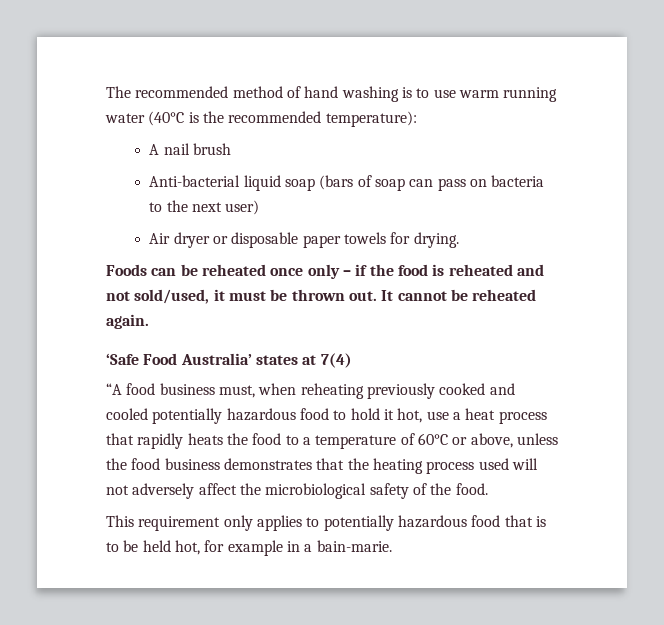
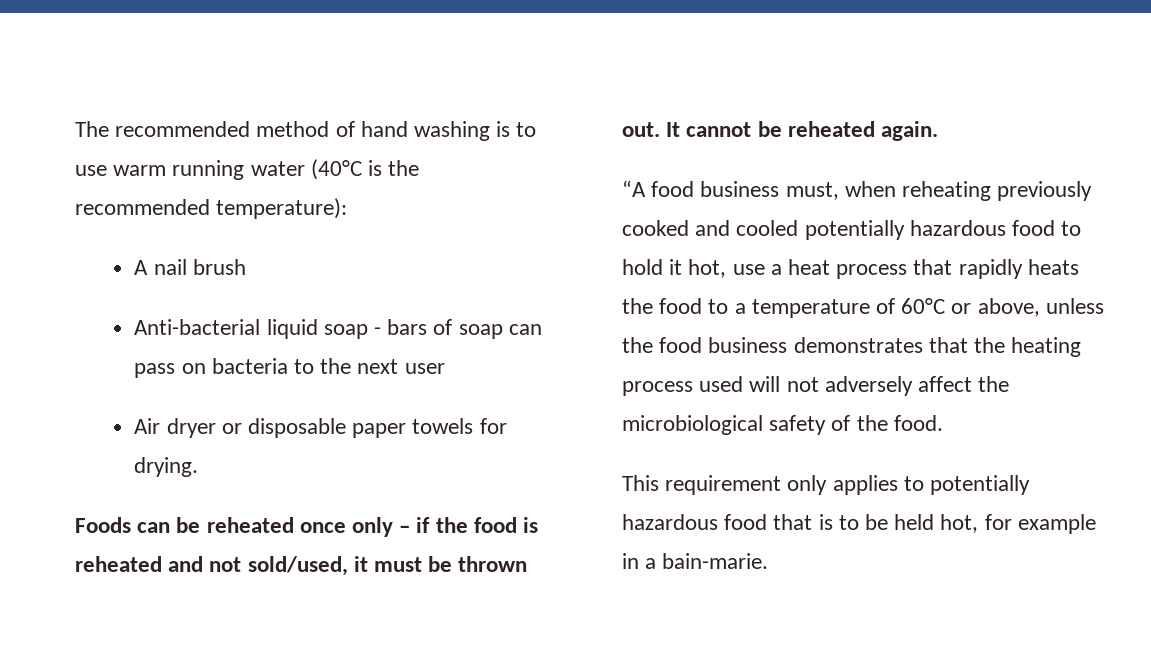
[319,175,354,190] (bars -> [374,319,428,335] - bars
[225,200,260,215] user) -> [404,363,445,374] user
[106,353,352,368] // ‘Safe Food Australia’ states at 7(4) -> (939, 131) none

